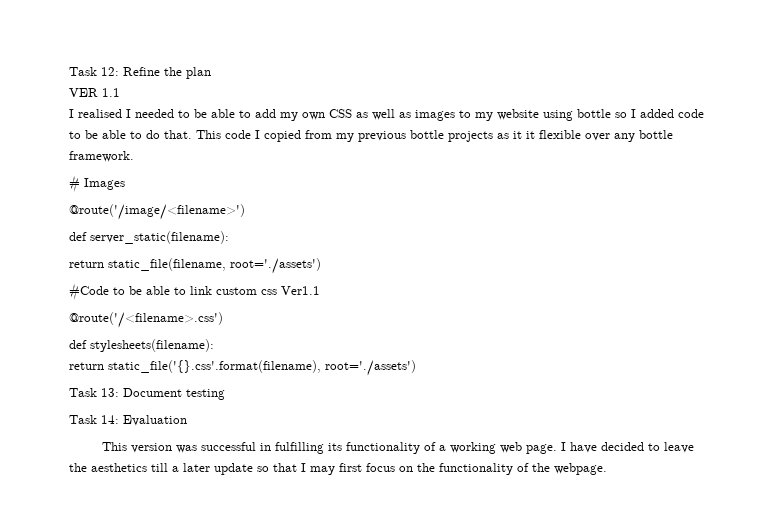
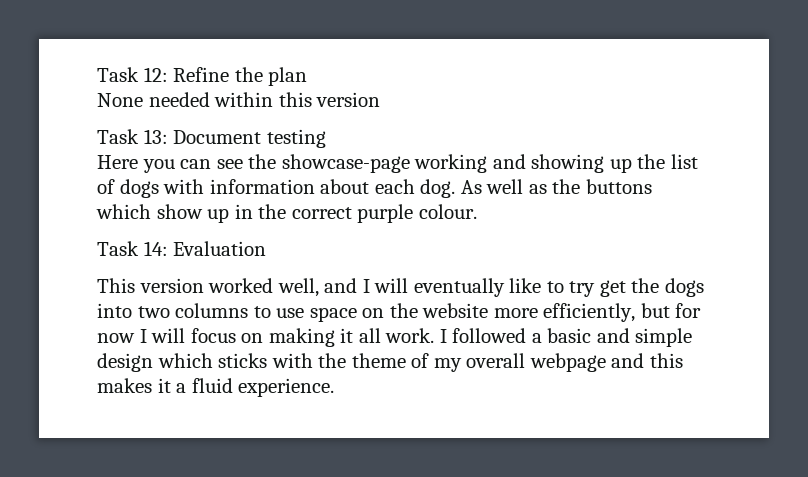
[69,88,120,97] [69,109,704,121] [69,130,673,142] [69,151,134,162] [69,175,125,192] [69,204,245,220] [69,231,229,244] [69,258,321,274] [69,283,320,300] [69,312,223,328] [69,339,214,352] [69,360,416,376] [69,388,225,400] VER 1.1 // I realised I needed to be able to add my own CSS as well as images to my website using bottle so I added code to be able to do that. This code I copied from my previous bottle projects as it it flexible over any bottle framework. // # Images // @route('/image/<filename>') // def server_static(filename): // return static_file(filename, root='./assets') // #Code to be able to link custom css Ver1.1 // @route('/<filename>.css') // def stylesheets(filename): // return static_file('{}.css'.format(filename), root='./assets') // Task 13: Document testing -> [97,92,381,107] [97,129,326,148] [97,154,698,173] [97,179,652,198] [96,204,477,223] None needed within this version // Task 13: Document testing // Here you can see the showcase-page working and showing up the list of dogs with information about each dog. As well as the buttons which show up in the correct purple colour.
[176,442,695,454] [69,463,607,475] was successful in fulfilling its functionality of a working web page. I have decided to leave the aesthetics till a later update so that I may first focus on the functionality of the webpage. -> [208,278,704,297] [97,303,702,322] [97,328,693,347] [97,353,683,372] [97,378,335,397] worked well, and I will eventually like to try get the dogs into two columns to use space on the website more efficiently, but for now I will focus on making it all work. I followed a basic and simple design which sticks with the theme of my overall webpage and this makes it a fluid experience.

